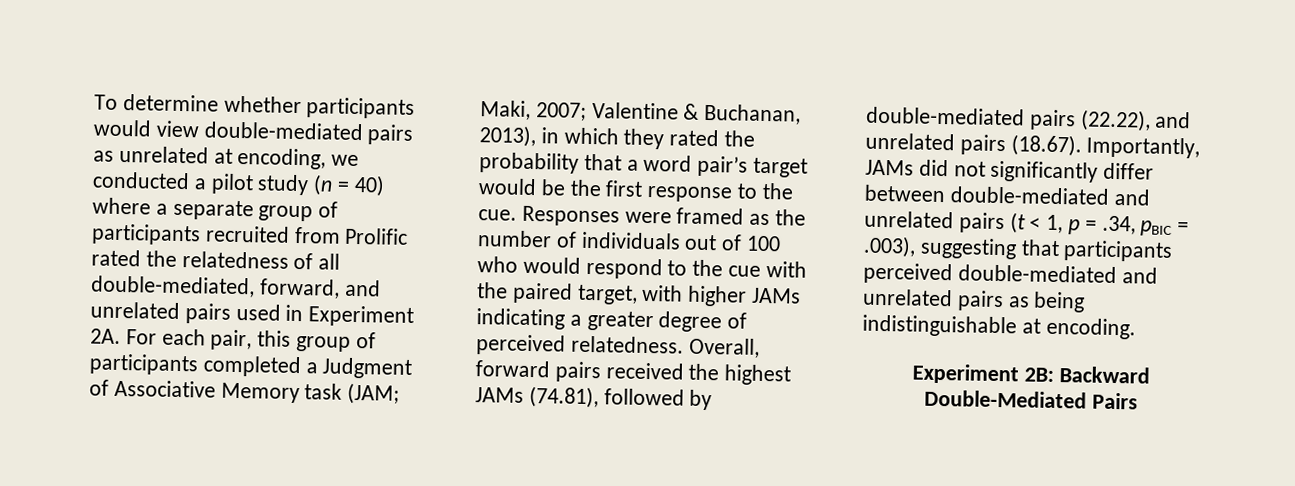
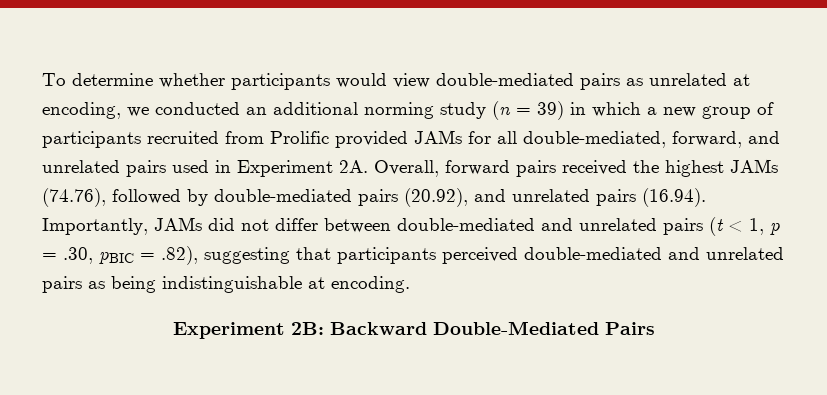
[193,173,385,197] [92,197,254,221] a pilot study (n = 40) where a separate -> [246,101,696,120] an additional norming study (n = 39) in which a new
[91,249,314,270] rated the relatedness of -> [335,130,491,148] provided JAMs for
[125,328,376,352] [89,353,413,380] [89,379,401,405] [480,100,802,125] [479,125,756,150] [479,152,809,178] [478,178,794,203] [478,205,807,227] [477,230,782,252] [477,256,807,280] [477,282,802,307] [476,308,748,333] [476,334,684,356] For each pair, this group of participants completed a Judgment of Associative Memory task (JAM; Maki, 2007; Valentine & Buchanan, 2013), in which they rated the probability that a word pair’s target would be the first response to the cue. Responses were framed as the number of individuals out of 100 who would respond to the cue with the paired target, with higher JAMs indicating a greater degree of perceived relatedness. -> (368, 166) none
[528,385,599,409] (74.81), -> [42,188,106,207] (74.76),
[1079,109,1192,132] [865,132,1082,157] (22.22), and unrelated pairs (18.67). -> [404,188,706,207] (20.92), and unrelated pairs (16.94).
[990,160,1099,183] significantly -> (269, 225) none
[1101,215,1136,235] .34, -> [63,247,93,264] .30,
[863,235,916,258] .003), -> [161,246,198,265] .82),

